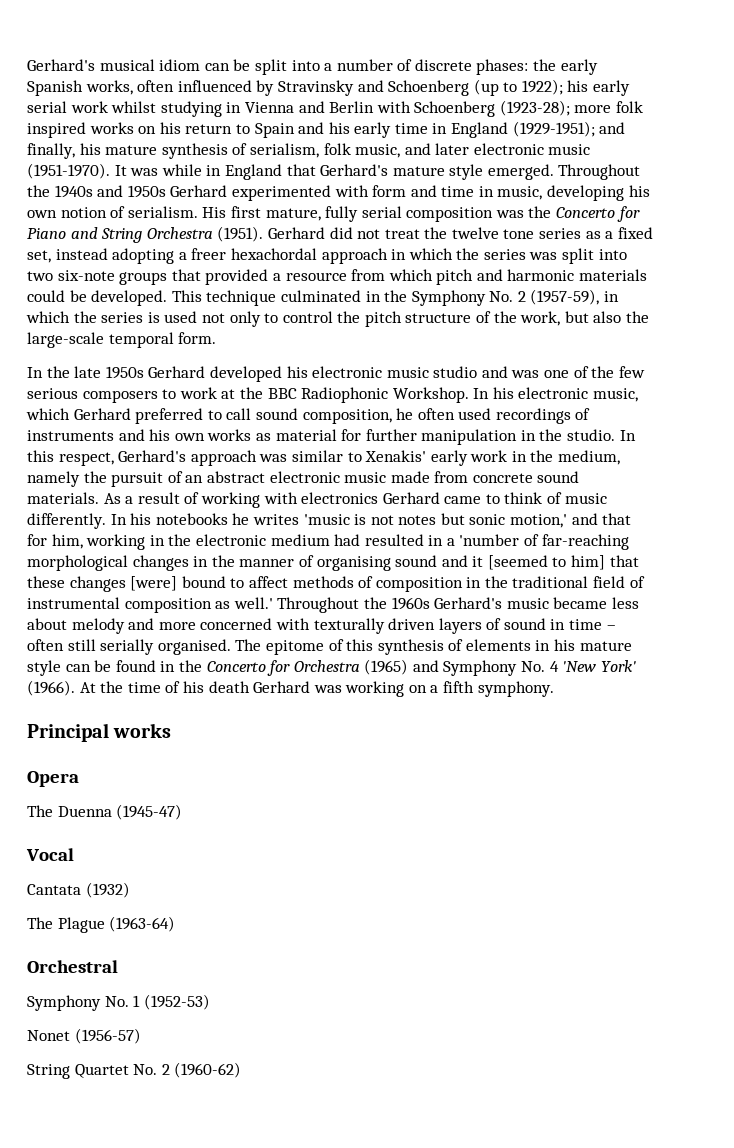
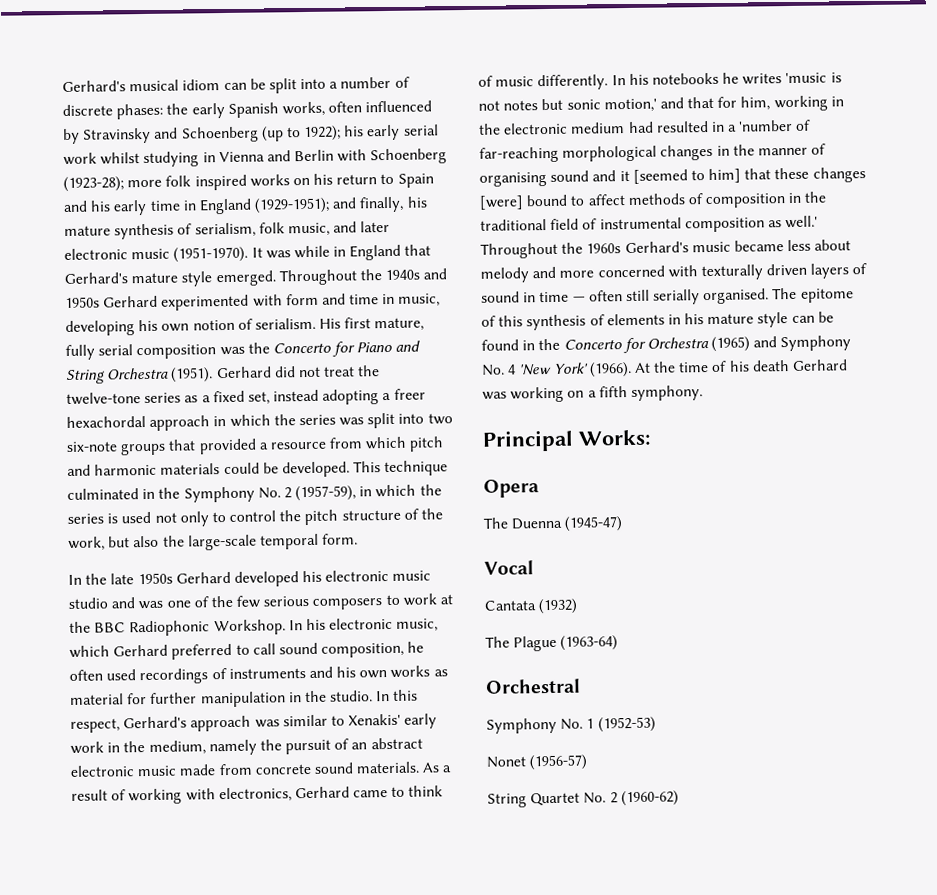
[451,227,535,239] twelve tone -> [66,392,141,405] twelve-tone
[301,492,379,504] electronics -> [218,787,292,803] electronics,
[606,625,616,630] – -> [572,296,586,302] —
[113,723,172,738] works -> [578,429,651,446] Works:

